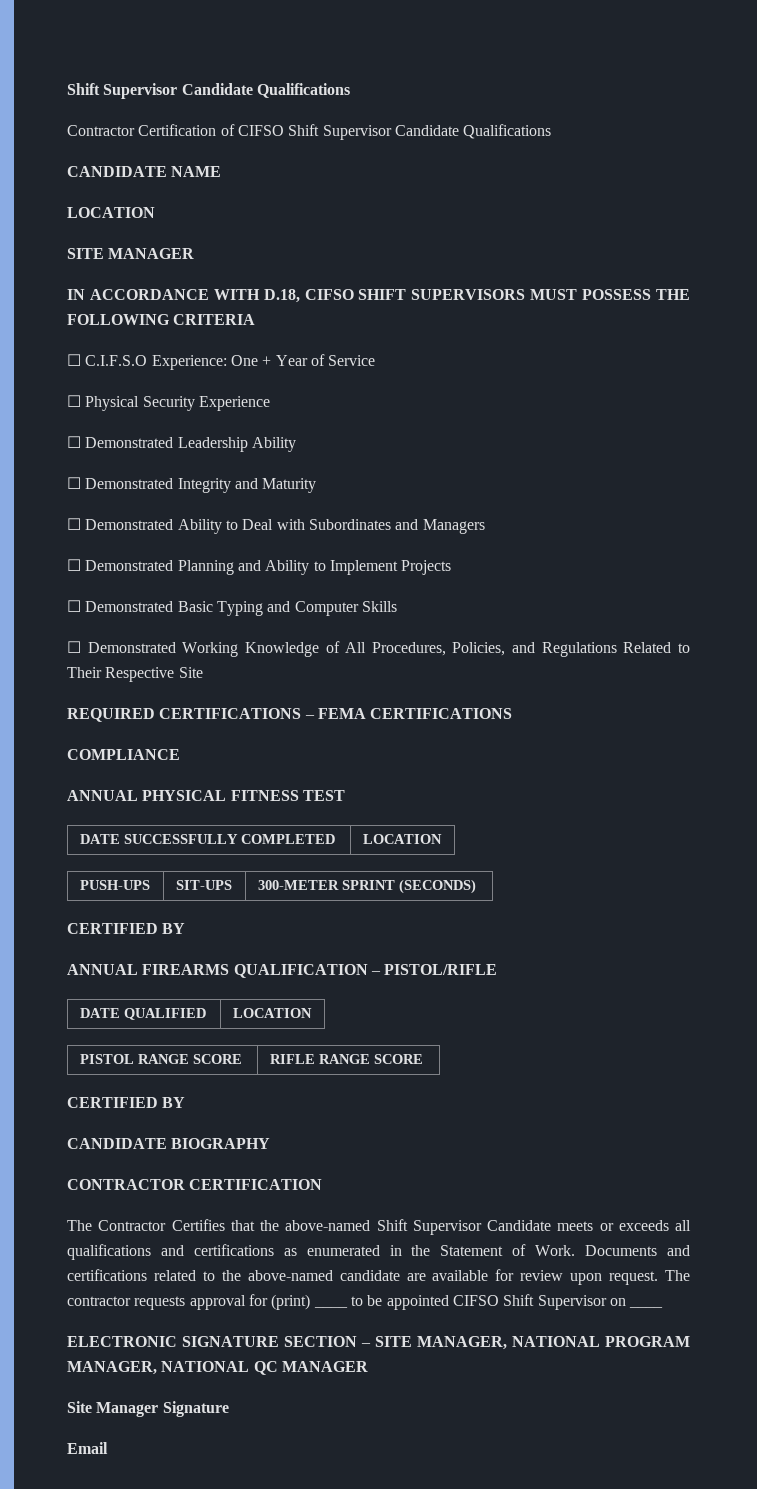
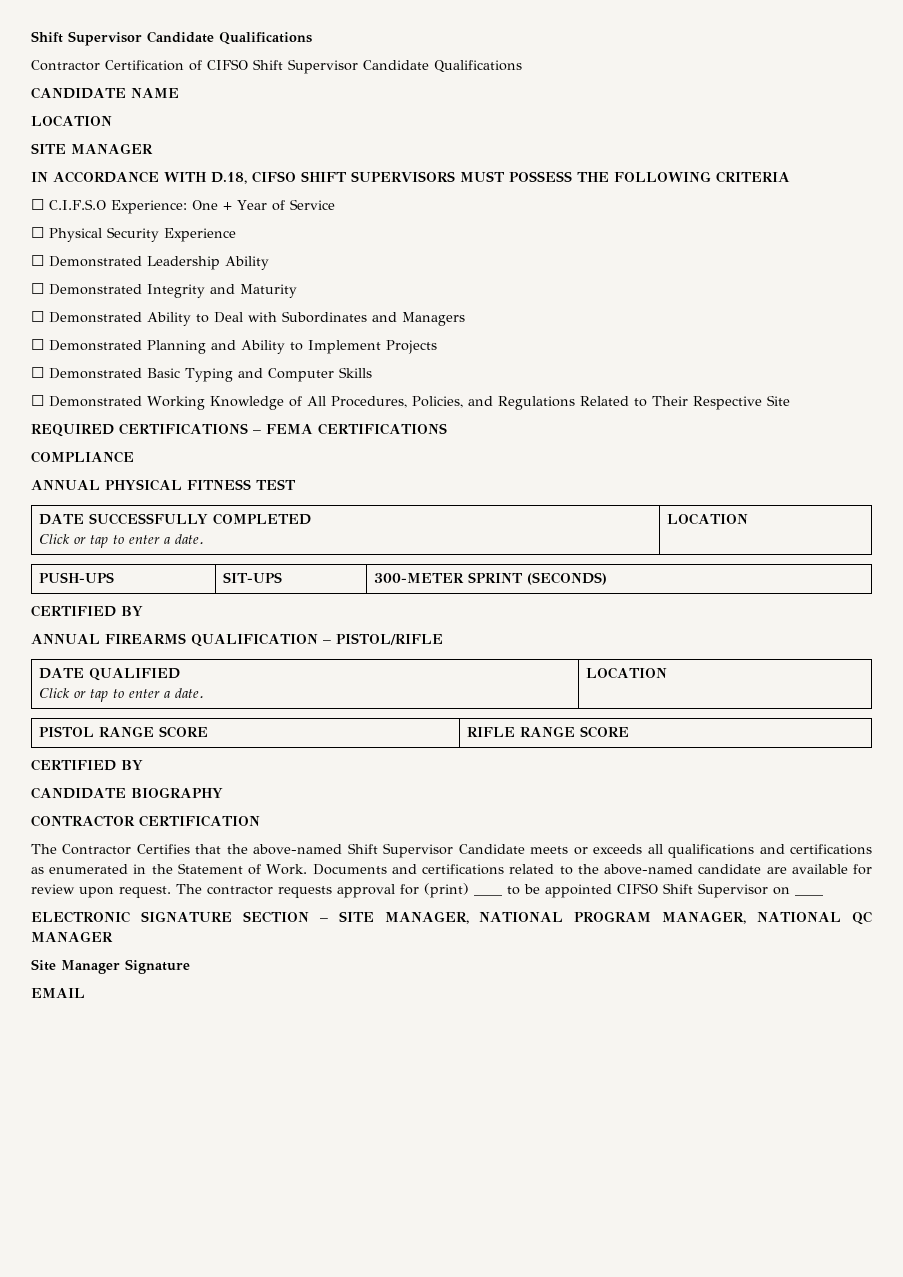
(335, 839) none -> [38,534,204,548] // Click or tap to enter a date.
(206, 1014) none -> [38,688,204,702] // Click or tap to enter a date.
[67,1442,108,1454] Email -> [31,988,85,998] EMAIL

